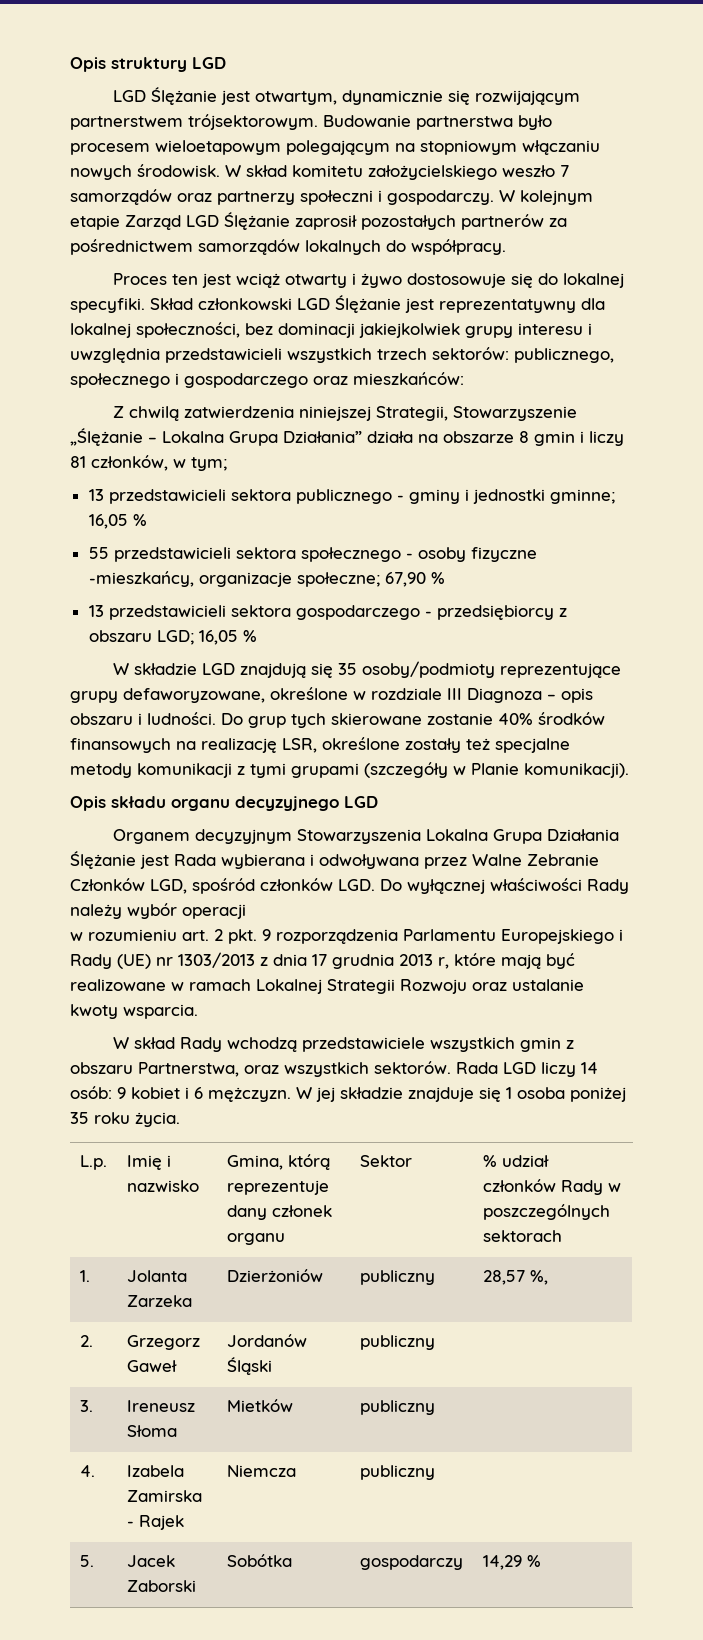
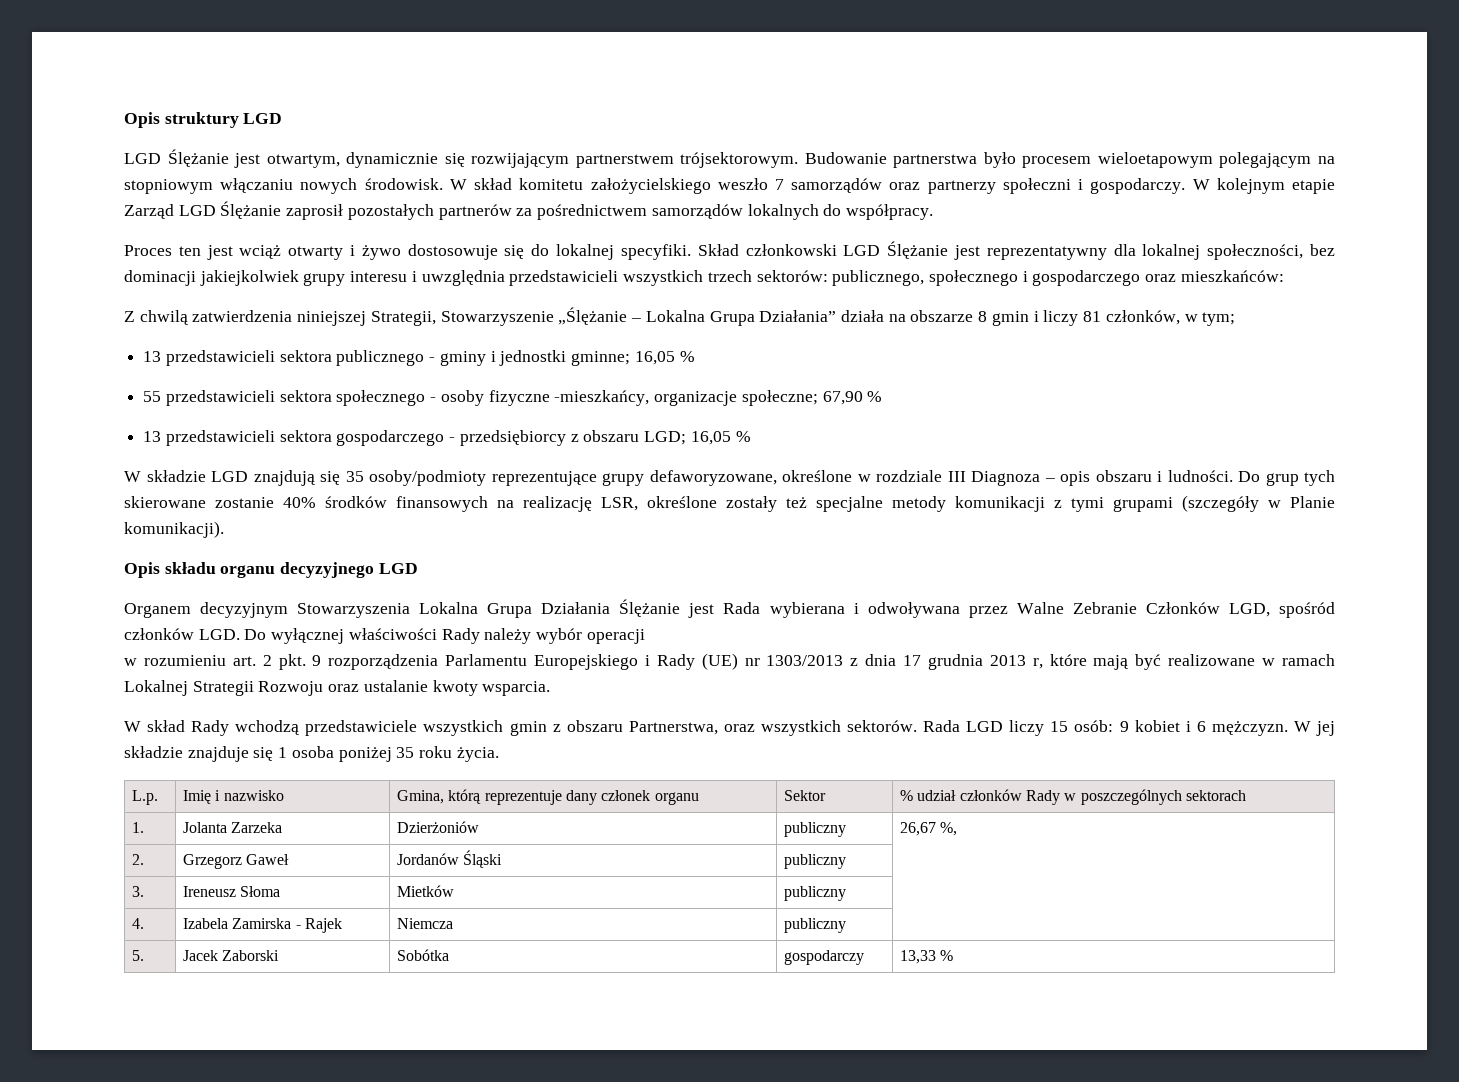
[581,1062,598,1074] 14 -> [1050,721,1069,732] 15
[482,1270,525,1285] 28,57 -> [900,822,937,836] 26,67
[482,1555,522,1570] 14,29 -> [900,950,937,964] 13,33

